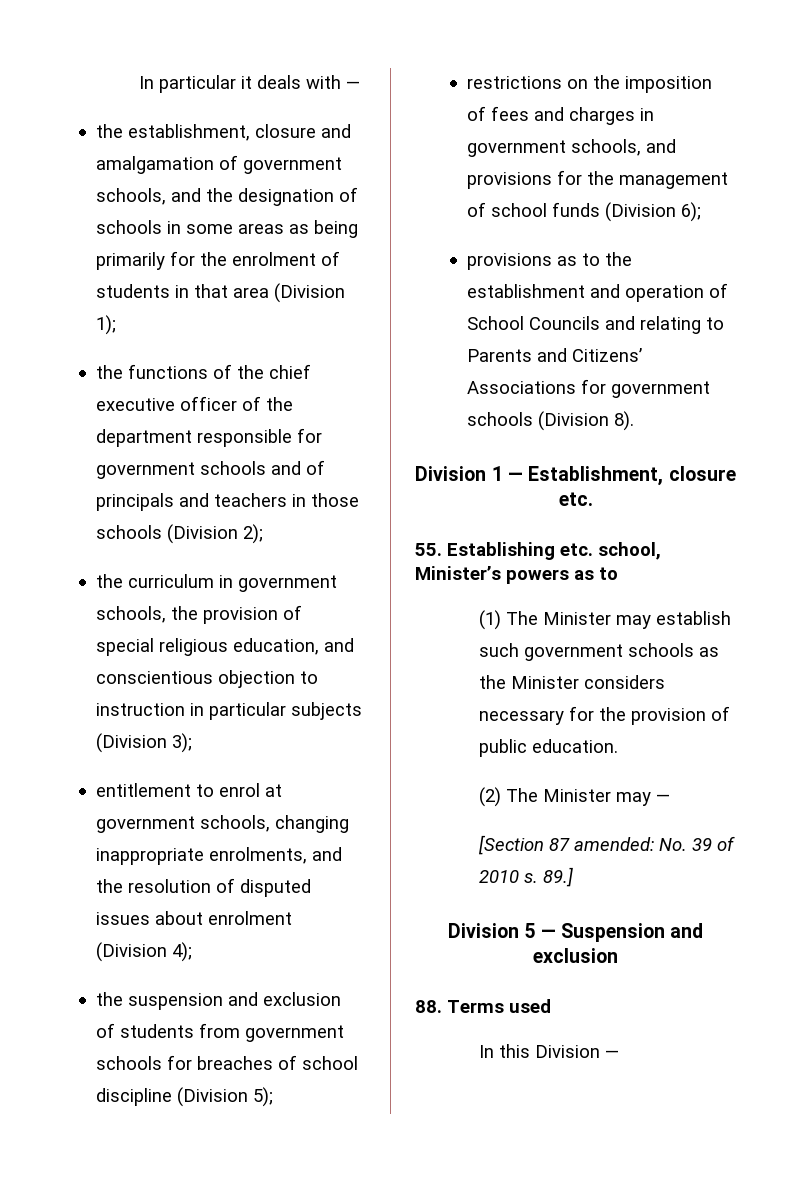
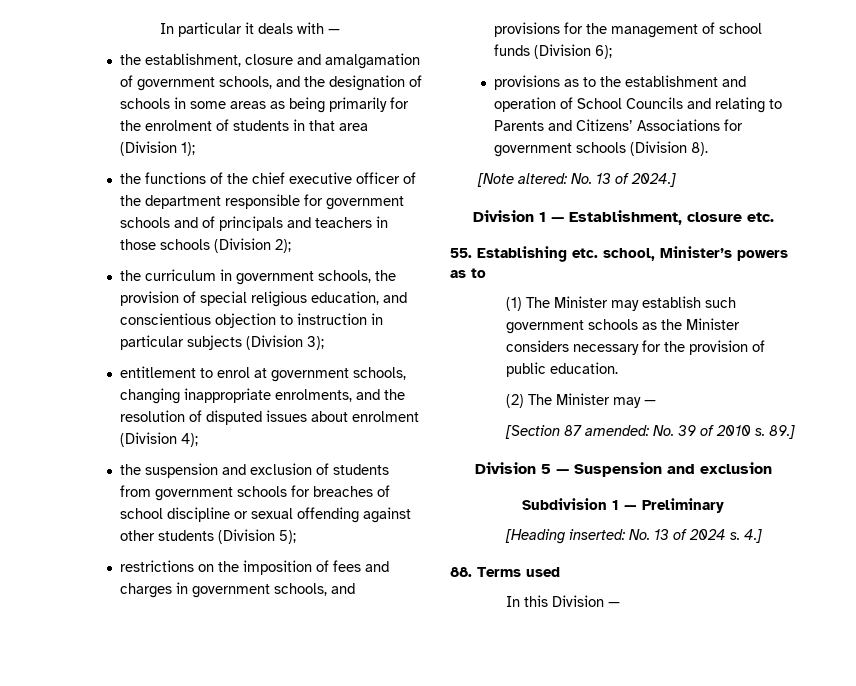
(173, 1097) none -> [233,507,411,523] [119,530,214,541] or sexual offending against other students
(635, 421) none -> [476,173,676,187] // [Note altered: No. 13 of 2024.]
(618, 955) none -> [522,498,724,513] [504,529,762,544] // Subdivision 1 — Preliminary // [Heading inserted: No. 13 of 2024 s. 4.]

